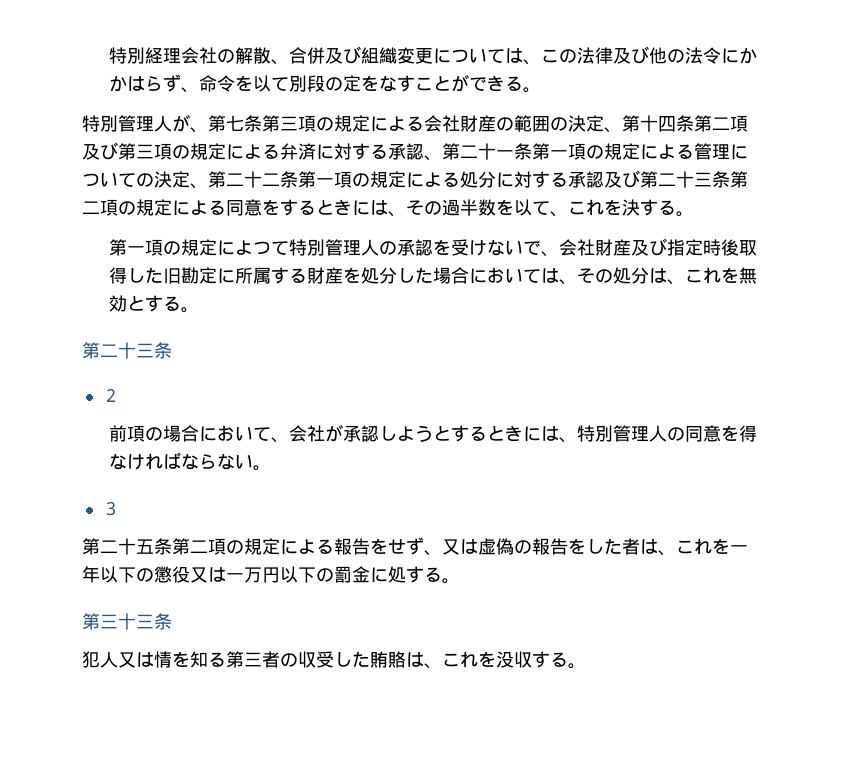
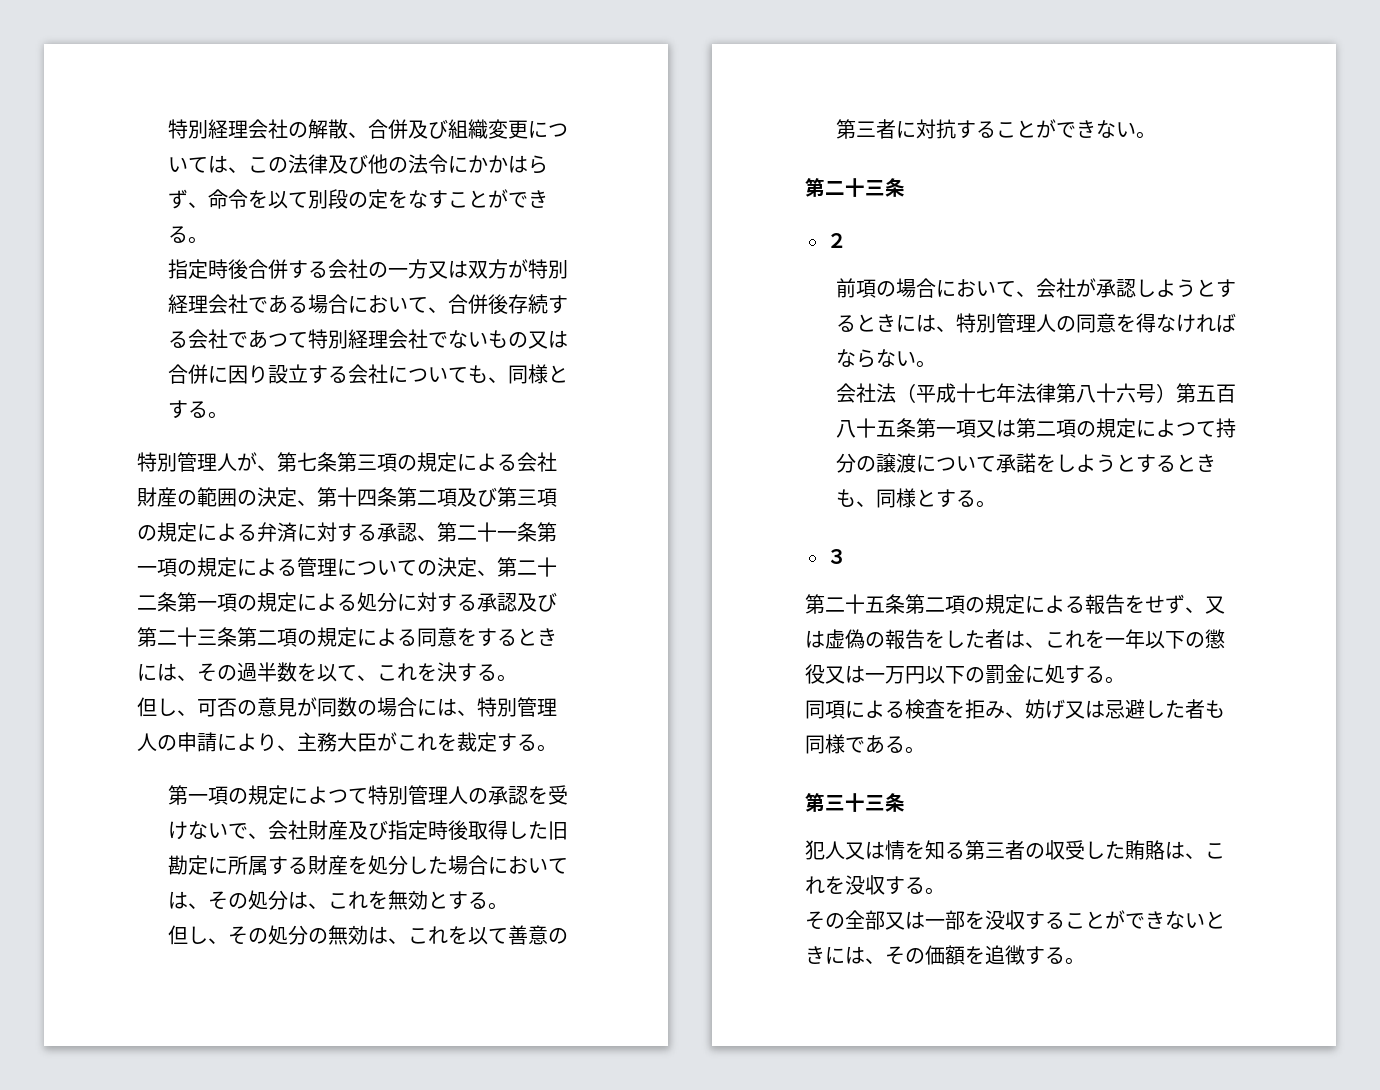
(541, 90) none -> [167,259,568,279] [167,294,568,314] [167,329,568,349] [167,364,568,384] [167,400,228,419] // 指定時後合併する会社の一方又は双方が特別経理会社である場合において、合併後存続する会社であつて特別経理会社でないもの又は合併に因り設立する会社についても、同様とする。
(694, 214) none -> [137,697,557,717] [137,732,557,752] // 但し、可否の意見が同数の場合には、特別管理人の申請により、主務大臣がこれを裁定する。
(199, 310) none -> [167,925,568,945] [835,119,1156,139] // 但し、その処分の無効は、これを以て善意の第三者に対抗することができない。
(271, 468) none -> [835,383,1236,403] [835,418,1236,438] [835,453,1216,473] [835,488,996,508] // 会社法（平成十七年法律第八十六号）第五百八十五条第一項又は第二項の規定によつて持分の譲渡について承諾をしようとするときも、同様とする。
(460, 581) none -> [805,699,1225,719] [805,734,925,754] // 同項による検査を拒み、妨げ又は忌避した者も同様である。
(586, 666) none -> [805,910,1225,930] [805,945,1085,965] // その全部又は一部を没収することができないときには、その価額を追徴する。

